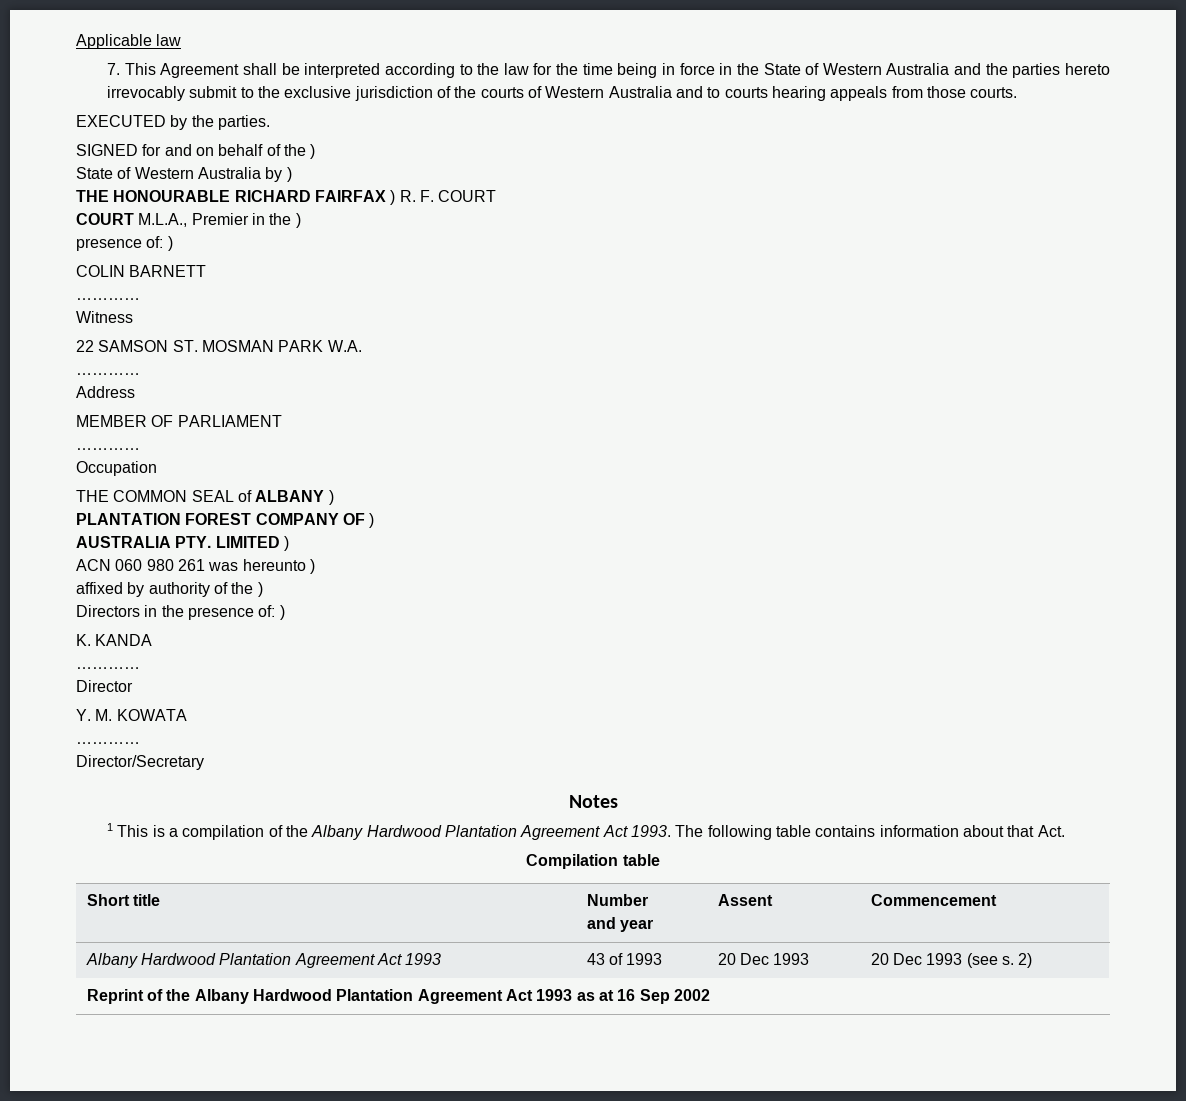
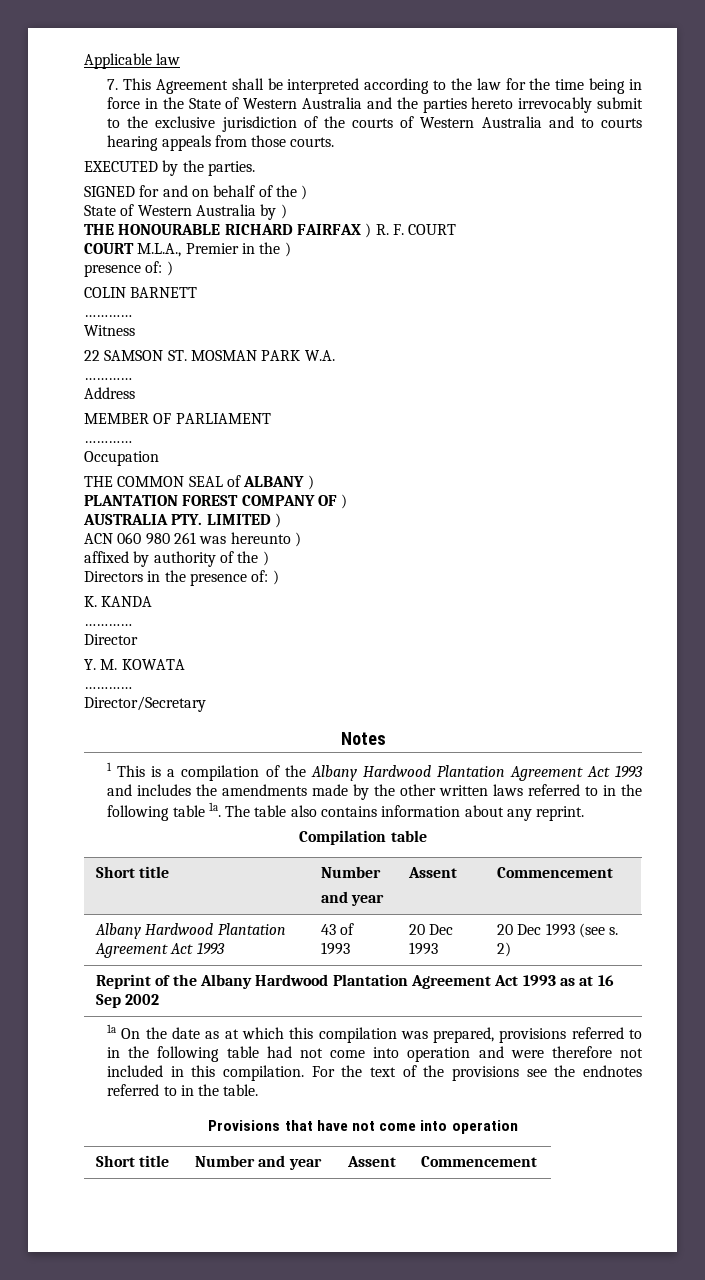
[630,825,811,840] 1993. The following table -> [615,765,644,778] [107,784,643,800] [107,802,317,821] 1993 and includes the amendments made by the other written laws referred to in the following table 1a. The table also
[1007,825,1065,837] that Act. -> [507,806,585,821] any reprint.
(710, 995) none -> [107,1024,643,1043] [107,1046,644,1062] [107,1065,643,1081] [107,1084,259,1096] [208,1120,518,1134] [95,1155,170,1167] [194,1155,322,1170] [346,1156,396,1167] [420,1156,537,1167] // 1a On the date as at which this compilation was prepared, provisions referred to in the following table had not come into operation and were therefore not included in this compilation. For the text of the provisions see the endnotes referred to in the table. // Provisions that have not come into operation // Short title | Number and year | Assent | Commencement

